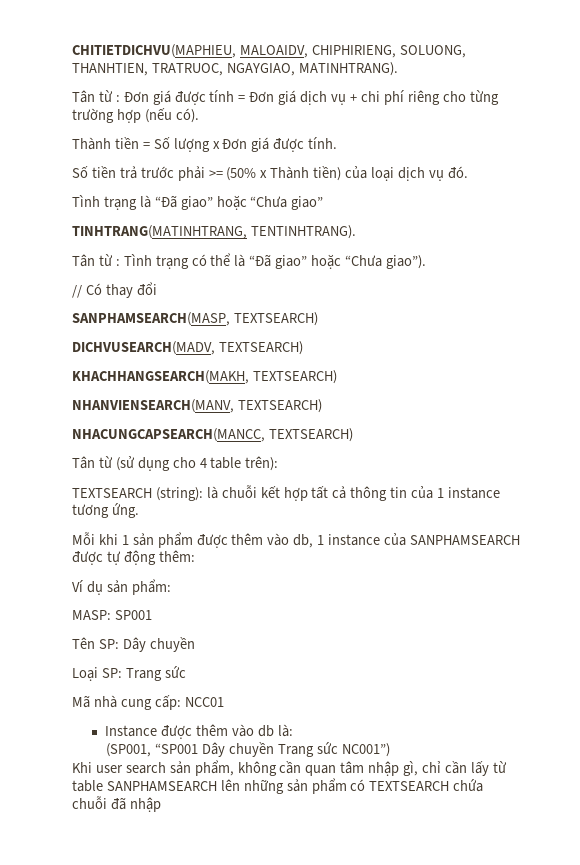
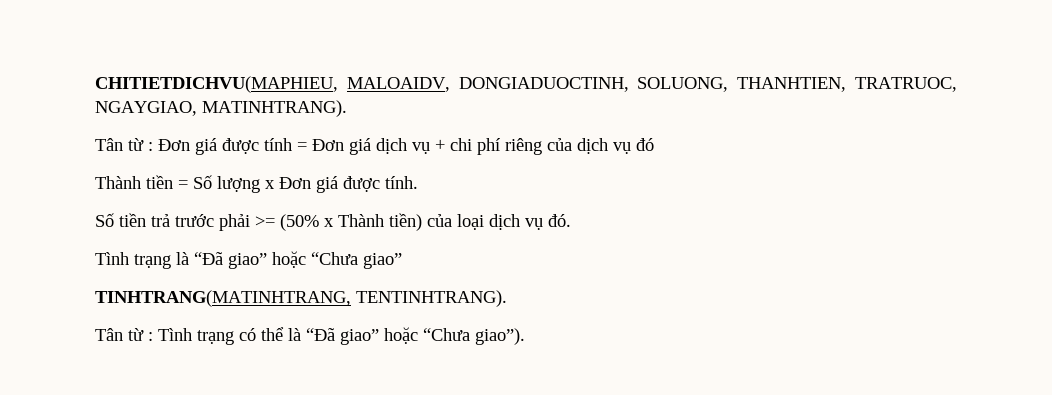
[311,45,396,58] CHIPHIRIENG, -> [458,77,629,92] DONGIADUOCTINH,
[442,90,499,105] [72,108,199,123] cho từng trường hợp (nếu có). -> [547,138,654,154] của dịch vụ đó
[72,282,157,298] [72,312,318,326] [72,341,303,355] [72,370,337,384] [72,399,322,413] [72,428,353,442] [72,456,279,471] [72,485,500,501] [72,503,139,518] [72,532,520,548] [72,550,195,565] [72,579,171,595] [72,610,152,620] [72,637,195,652] [72,666,186,681] [72,695,224,710] [105,724,293,739] [106,742,390,757] [72,760,507,776] [72,778,484,794] [72,796,161,812] // // Có thay đổi // SANPHAMSEARCH(MASP, TEXTSEARCH) // DICHVUSEARCH(MADV, TEXTSEARCH) // KHACHHANGSEARCH(MAKH, TEXTSEARCH) // NHANVIENSEARCH(MANV, TEXTSEARCH) // NHACUNGCAPSEARCH(MANCC, TEXTSEARCH) // Tân từ (sử dụng cho 4 table trên): // TEXTSEARCH (string): là chuỗi kết hợp tất cả thông tin của 1 instance tương ứng. // Mỗi khi 1 sản phẩm được thêm vào db, 1 instance của SANPHAMSEARCH được tự động thêm: // Ví dụ sản phẩm: // MASP: SP001 // Tên SP: Dây chuyền // Loại SP: Trang sức // Mã nhà cung cấp: NCC01 // Instance được thêm vào db là: // (SP001, “SP001 Dây chuyền Trang sức NC001”) // Khi user search sản phẩm, không cần quan tâm nhập gì, chỉ cần lấy từ table SANPHAMSEARCH lên những sản phẩm có TEXTSEARCH chứa chuỗi đã nhập -> (525, 336) none

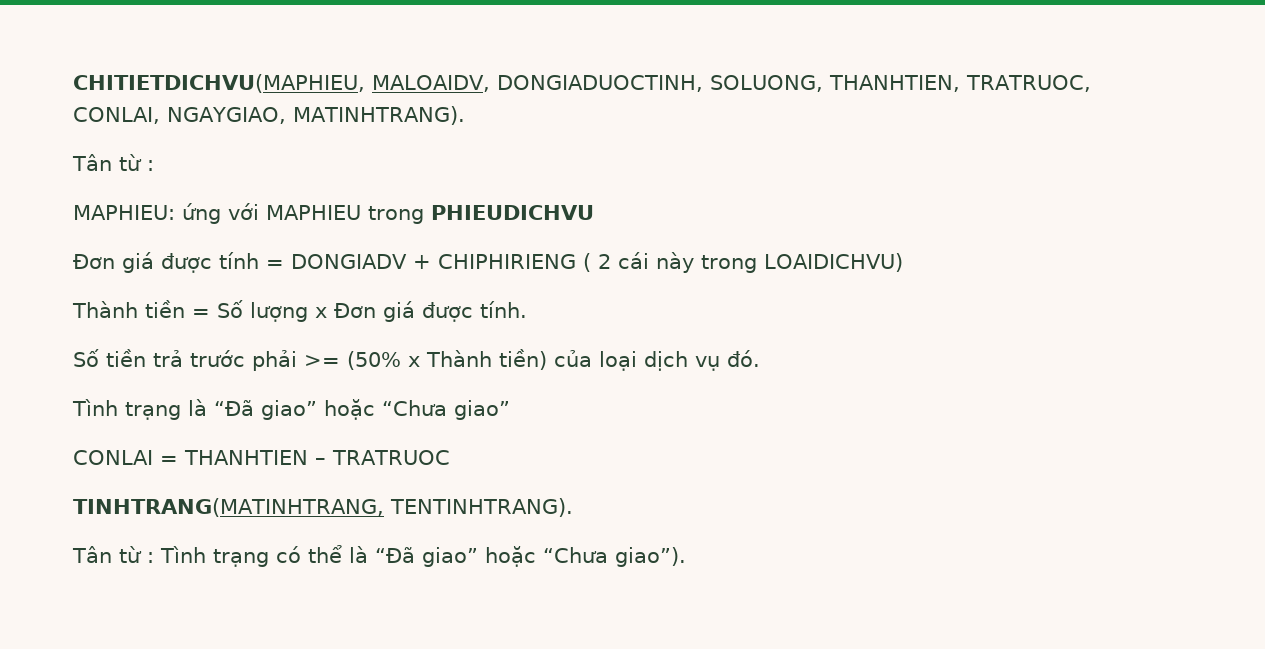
(957, 84) none -> [73,107,160,124] CONLAI,
(153, 146) none -> [73,203,594,224] // MAPHIEU: ứng với MAPHIEU trong PHIEUDICHVU //
[312,138,654,155] Đơn giá dịch vụ + chi phí riêng của dịch vụ đó -> [291,252,903,273] DONGIADV + CHIPHIRIENG ( 2 cái này trong LOAIDICHVU)
(402, 261) none -> [73,450,450,465] // CONLAI = THANHTIEN – TRATRUOC

